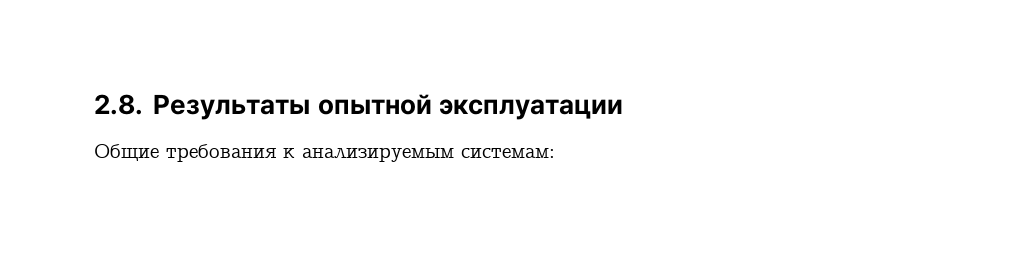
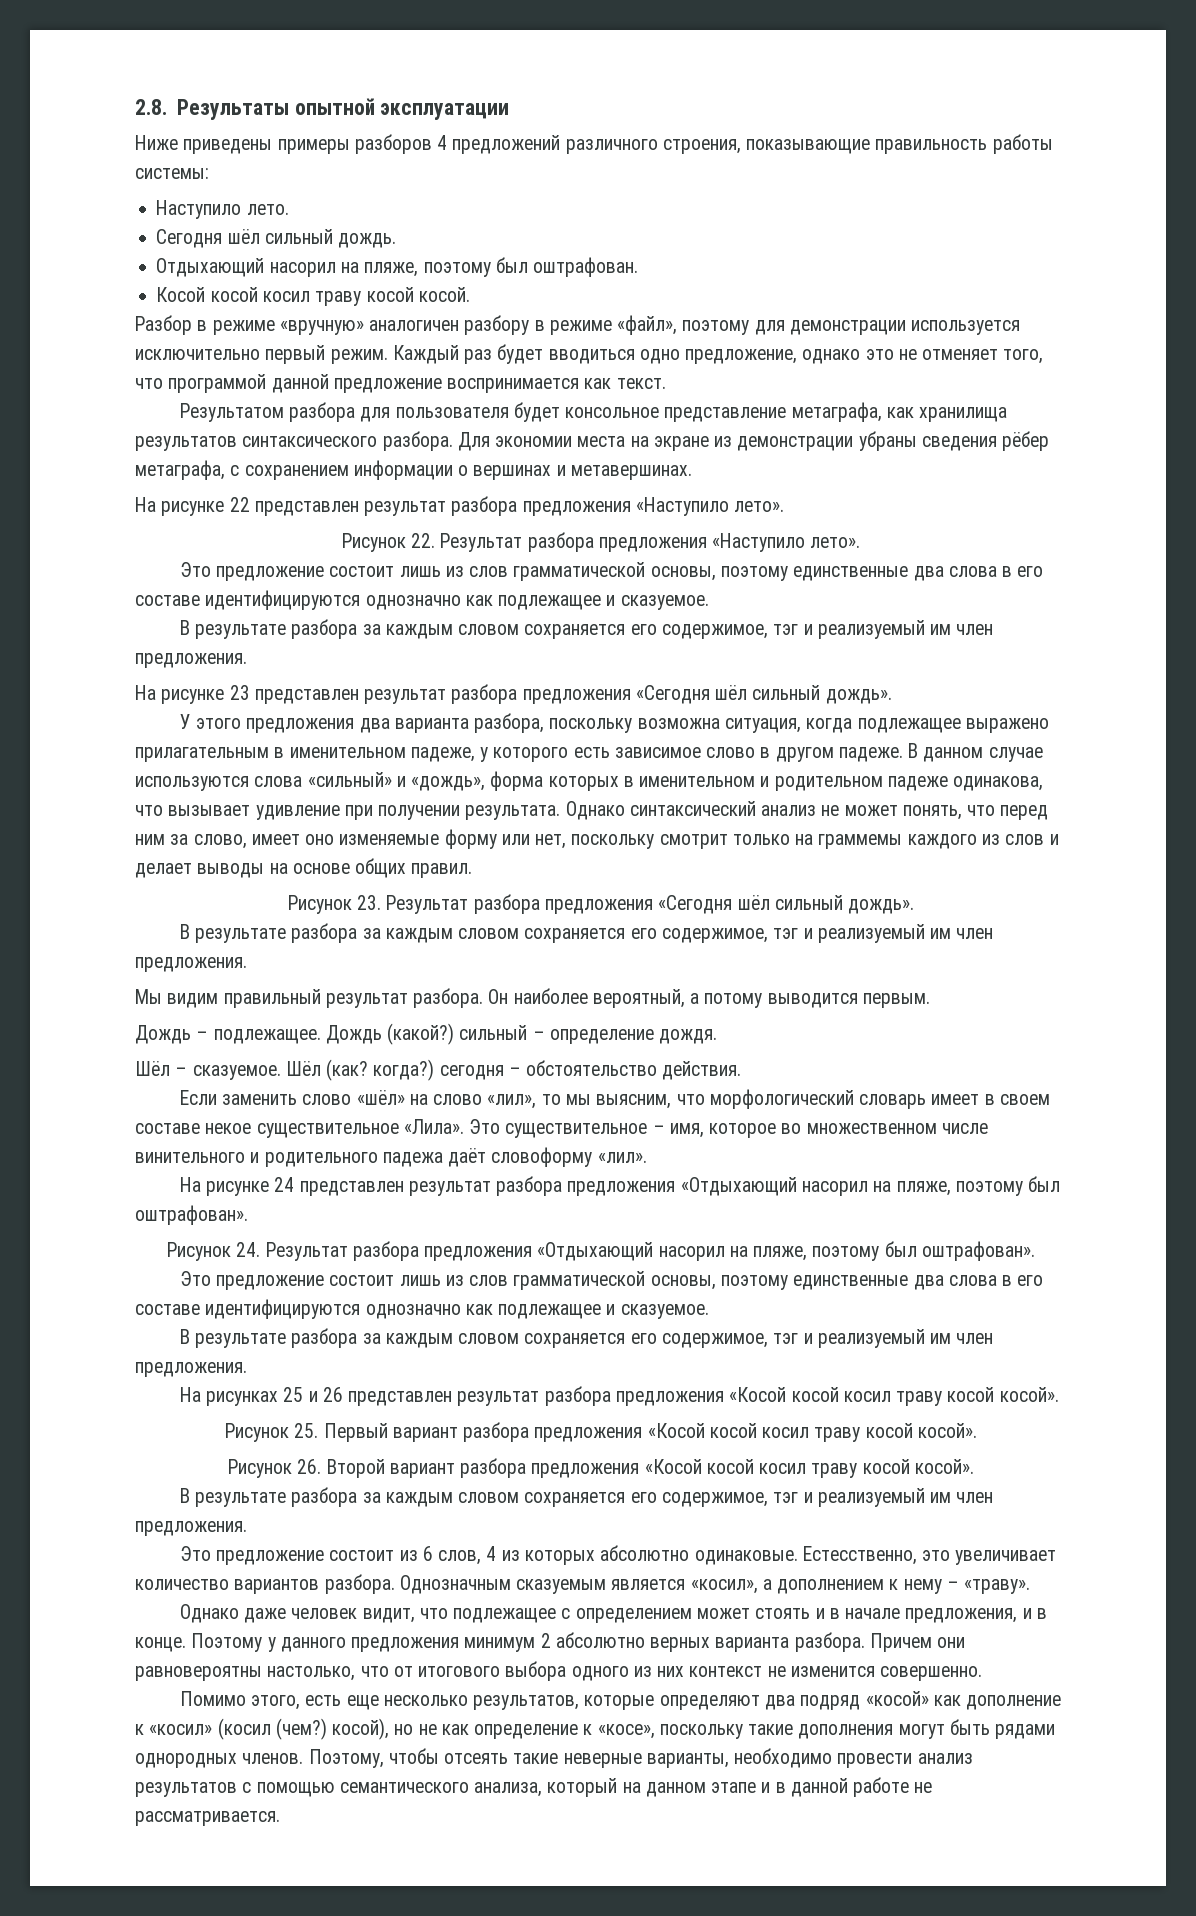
[94,144,555,162] Общие требования к анализируемым системам: -> [135,134,1053,154] [135,168,209,179] [156,200,289,219] [156,229,397,248] [156,257,639,277] [156,287,470,306] [135,315,1021,335] [135,344,1044,364] [135,374,666,393] [179,402,1008,422] [135,431,1050,451] [135,460,692,480] [135,496,785,516] [341,532,861,552] [179,562,1044,581] [135,590,709,610] [179,619,994,639] [135,653,247,668] [135,684,892,704] [179,713,1049,733] [135,743,1043,762] [135,771,1044,791] [135,801,1049,820] [135,829,1059,849] [135,858,473,878] [287,894,915,914] [179,923,994,943] [135,957,247,972] [135,988,930,1008] [135,1023,718,1045] [135,1059,742,1081] [179,1089,1050,1109] [135,1119,988,1138] [135,1147,647,1167] [179,1176,1061,1196] [135,1205,248,1225] [167,1241,1035,1261] [179,1271,1044,1290] [135,1299,709,1319] [179,1328,994,1348] [135,1362,247,1377] [179,1386,1059,1406] [225,1422,977,1442] [228,1458,974,1478] [179,1487,994,1507] [135,1521,247,1536] [179,1545,1057,1565] [135,1574,1031,1594] [179,1604,1047,1623] [135,1632,966,1652] [135,1661,983,1681] [179,1691,1062,1710] [135,1718,1056,1740] [135,1748,973,1768] [135,1777,933,1797] [135,1811,280,1826] Ниже приведены примеры разборов 4 предложений различного строения, показывающие правильность работы системы: // Наступило лето. // Сегодня шёл сильный дождь. // Отдыхающий насорил на пляже, поэтому был оштрафован. // Косой косой косил траву косой косой. // Разбор в режиме «вручную» аналогичен разбору в режиме «файл», поэтому для демонстрации используется исключительно первый режим. Каждый раз будет вводиться одно предложение, однако это не отменяет того, что программой данной предложение воспринимается как текст. // Результатом разбора для пользователя будет консольное представление метаграфа, как хранилища результатов синтаксического разбора. Для экономии места на экране из демонстрации убраны сведения рёбер метаграфа, с сохранением информации о вершинах и метавершинах. // На рисунке 22 представлен результат разбора предложения «Наступило лето». // Рисунок 22. Результат разбора предложения «Наступило лето». // Это предложение состоит лишь из слов грамматической основы, поэтому единственные два слова в его составе идентифицируются однозначно как подлежащее и сказуемое. // В результате разбора за каждым словом сохраняется его содержимое, тэг и реализуемый им член предложения. // На рисунке 23 представлен результат разбора предложения «Сегодня шёл сильный дождь». // У этого предложения два варианта разбора, поскольку возможна ситуация, когда подлежащее выражено прилагательным в именительном падеже, у которого есть зависимое слово в другом падеже. В данном случае используются слова «сильный» и «дождь», форма которых в именительном и родительном падеже одинакова, что вызывает удивление при получении результата. Однако синтаксический анализ не может понять, что перед ним за слово, имеет оно изменяемые форму или нет, поскольку смотрит только на граммемы каждого из слов и делает выводы на основе общих правил. // Рисунок 23. Результат разбора предложения «Сегодня шёл сильный дождь». // В результате разбора за каждым словом сохраняется его содержимое, тэг и реализуемый им член предложения. // Мы видим правильный результат разбора. Он наиболее вероятный, а потому выводится первым. // Дождь – подлежащее. Дождь (какой?) сильный – определение дождя. // Шёл – сказуемое. Шёл (как? когда?) сегодня – обстоятельство действия. // Если заменить слово «шёл» на слово «лил», то мы выясним, что морфологический словарь имеет в своем составе некое существительное «Лила». Это существительное – имя, которое во множественном числе винительного и родительного падежа даёт словоформу «лил». // На рисунке 24 представлен результат разбора предложения «Отдыхающий насорил на пляже, поэтому был оштрафован». // Рисунок 24. Результат разбора предложения «Отдыхающий насорил на пляже, поэтому был оштрафован». // Это предложение состоит лишь из слов грамматической основы, поэтому единственные два слова в его составе идентифицируются однозначно как подлежащее и сказуемое. // В результате разбора за каждым словом сохраняется его содержимое, тэг и реализуемый им член предложения. // На рисунках 25 и 26 представлен результат разбора предложения «Косой косой косил траву косой косой». // Рисунок 25. Первый вариант разбора предложения «Косой косой косил траву косой косой». // Рисунок 26. Второй вариант разбора предложения «Косой косой косил траву косой косой». // В результате разбора за каждым словом сохраняется его содержимое, тэг и реализуемый им член предложения. // Это предложение состоит из 6 слов, 4 из которых абсолютно одинаковые. Естесственно, это увеличивает количество вариантов разбора. Однозначным сказуемым является «косил», а дополнением к нему – «траву». // Однако даже человек видит, что подлежащее с определением может стоять и в начале предложения, и в конце. Поэтому у данного предложения минимум 2 абсолютно верных варианта разбора. Причем они равновероятны настолько, что от итогового выбора одного из них контекст не изменится совершенно. // Помимо этого, есть еще несколько результатов, которые определяют два подряд «косой» как дополнение к «косил» (косил (чем?) косой), но не как определение к «косе», поскольку такие дополнения могут быть рядами однородных членов. Поэтому, чтобы отсеять такие неверные варианты, необходимо провести анализ результатов с помощью семантического анализа, который на данном этапе и в данной работе не рассматривается.

